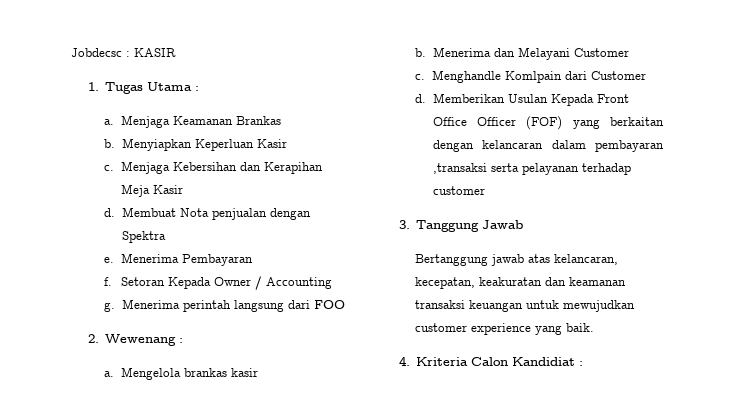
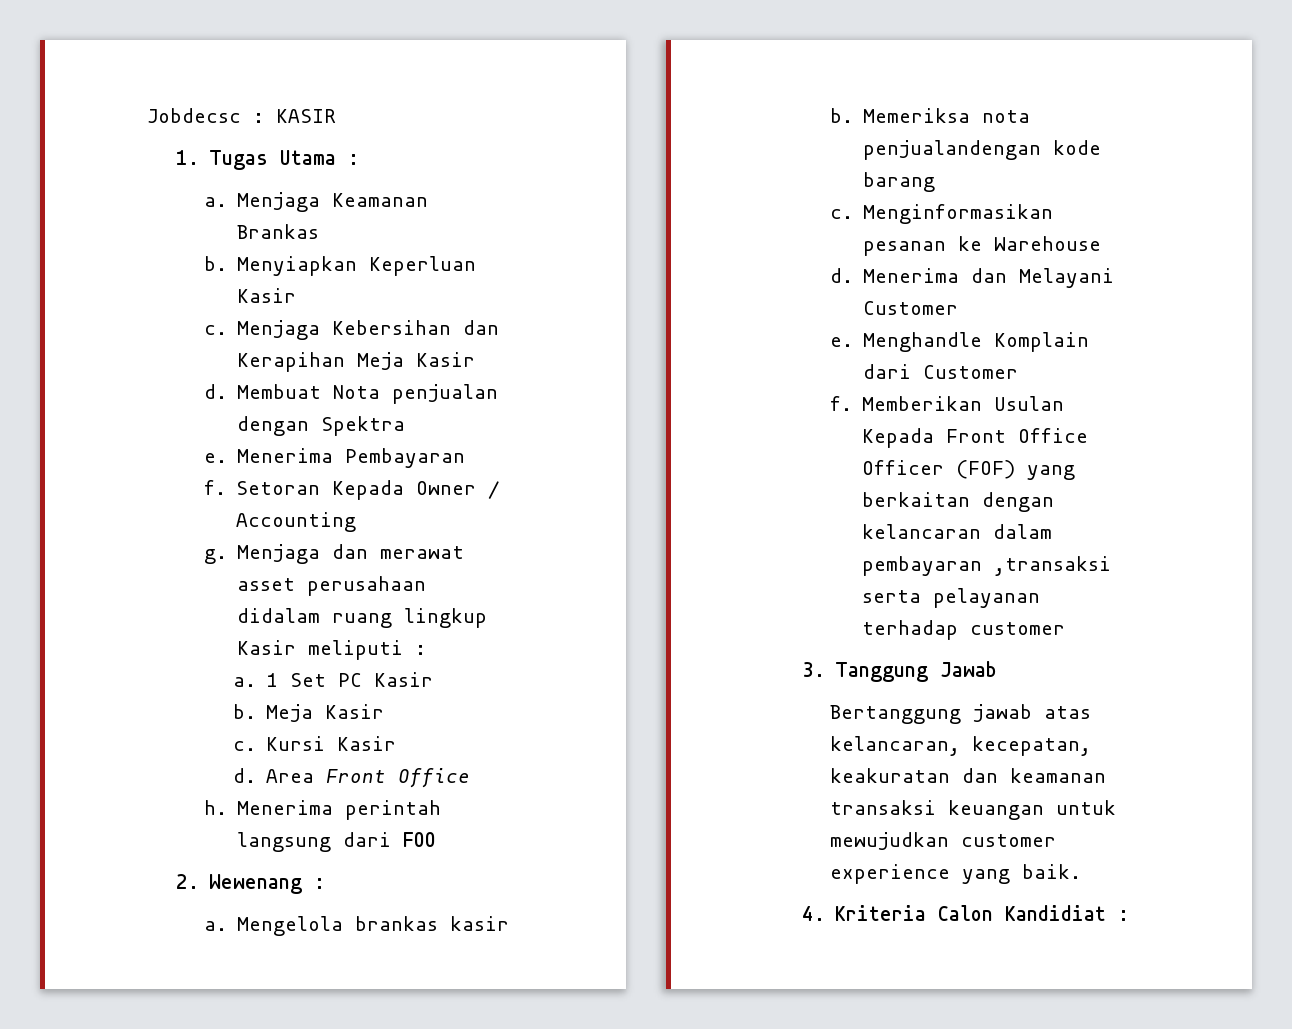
(116, 307) none -> [237,544,465,564] [237,576,427,596] [237,608,488,628] [237,640,427,660] [232,672,434,687] [232,704,385,722] [232,736,397,751] [232,768,471,788] [204,800,228,815] Menjaga dan merawat asset perusahaan didalam ruang lingkup Kasir meliputi : // a. 1 Set PC Kasir // b. Meja Kasir // c. Kursi Kasir // d. Area Front Office // h.
(427, 52) none -> [863,108,1031,123] [863,140,1102,160] [863,172,936,192] [830,204,1054,224] [863,236,1102,256] [830,268,854,283] Memeriksa nota penjualandengan kode barang // c. Menginformasikan pesanan ke Warehouse // d.
[415,70,562,83] c. Menghandle Komlpain -> [830,332,1090,352] e. Menghandle Komplain
[415,94,427,103] d. -> [830,396,853,411] f.

